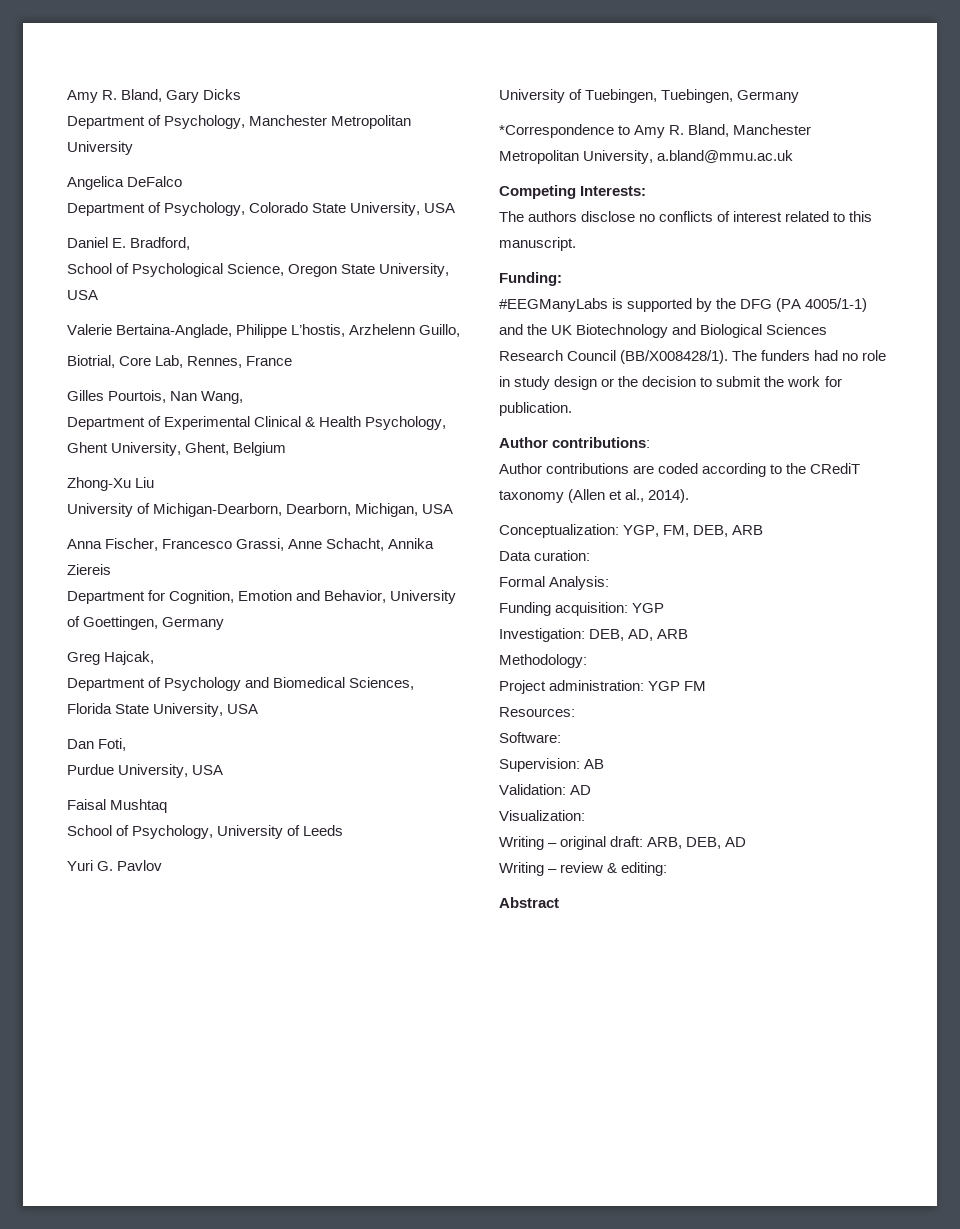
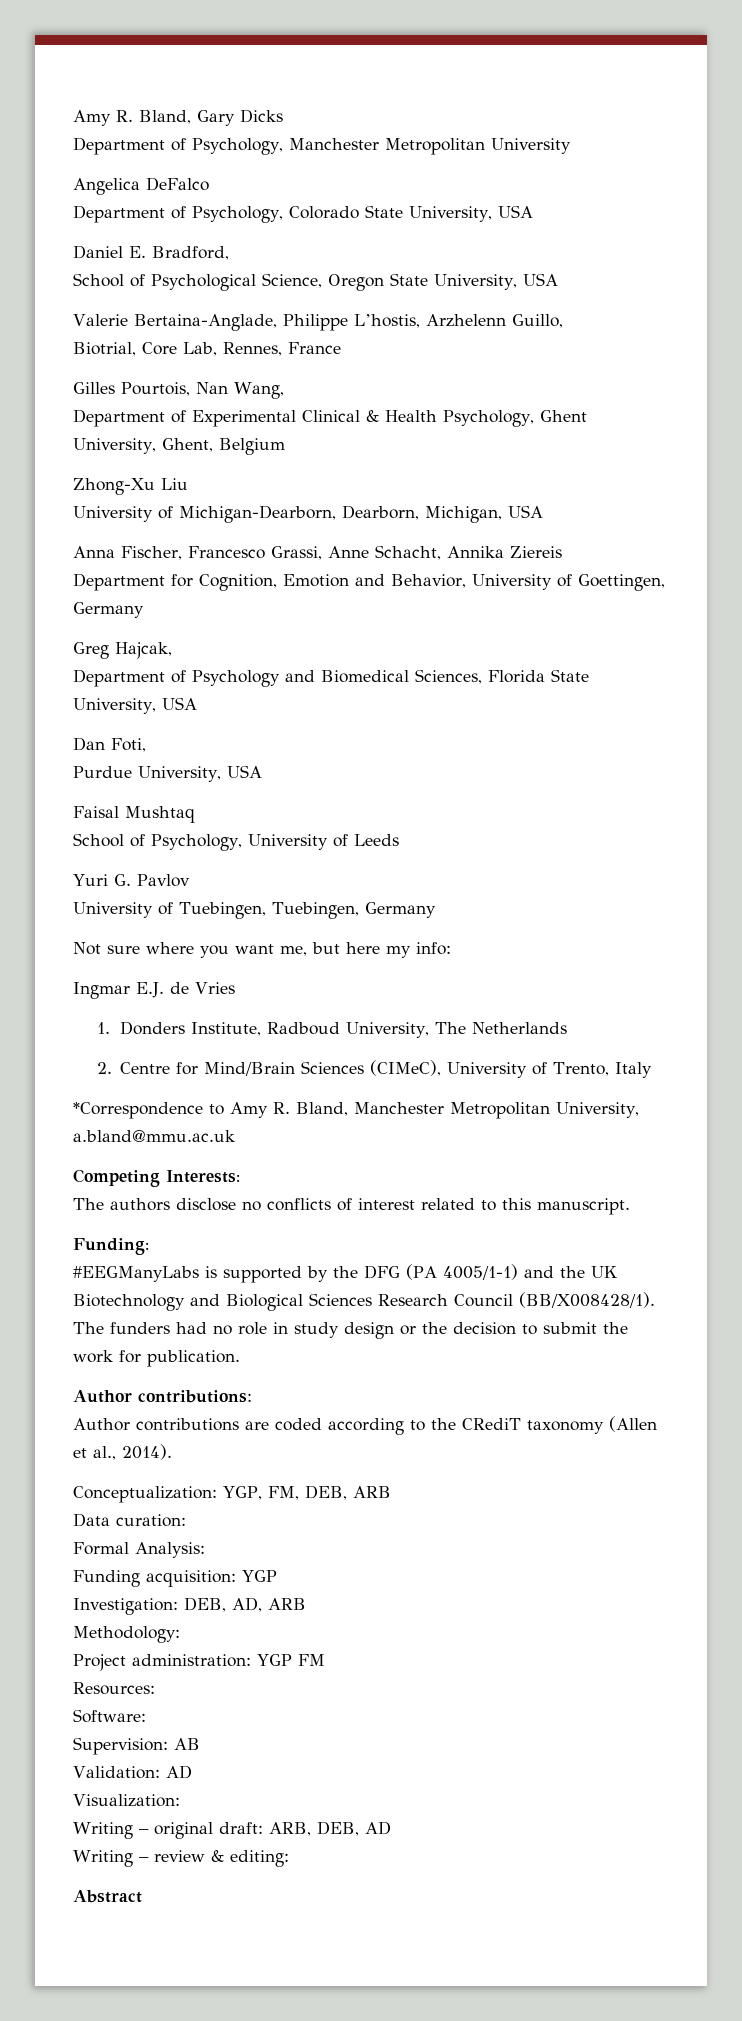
(800, 96) none -> [73,942,451,958] [73,982,235,999] [96,1021,568,1038] [96,1060,653,1078] // Not sure where you want me, but here my info: // Ingmar E.J. de Vries // 1. Donders Institute, Radboud University, The Netherlands // 2. Centre for Mind/Brain Sciences (CIMeC), University of Trento, Italy

